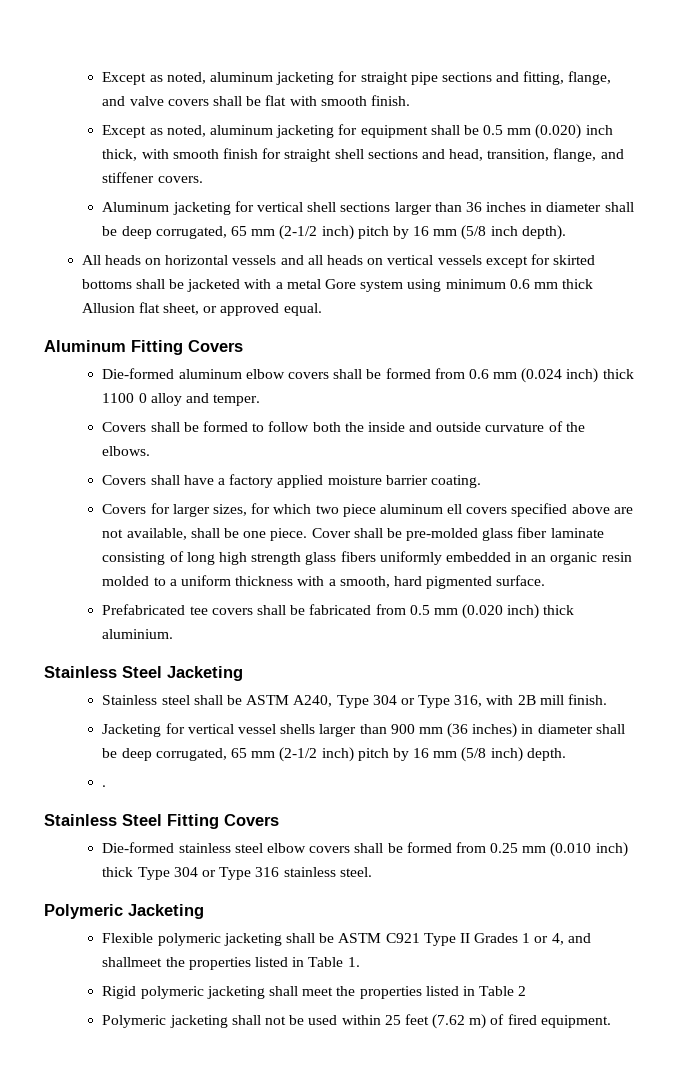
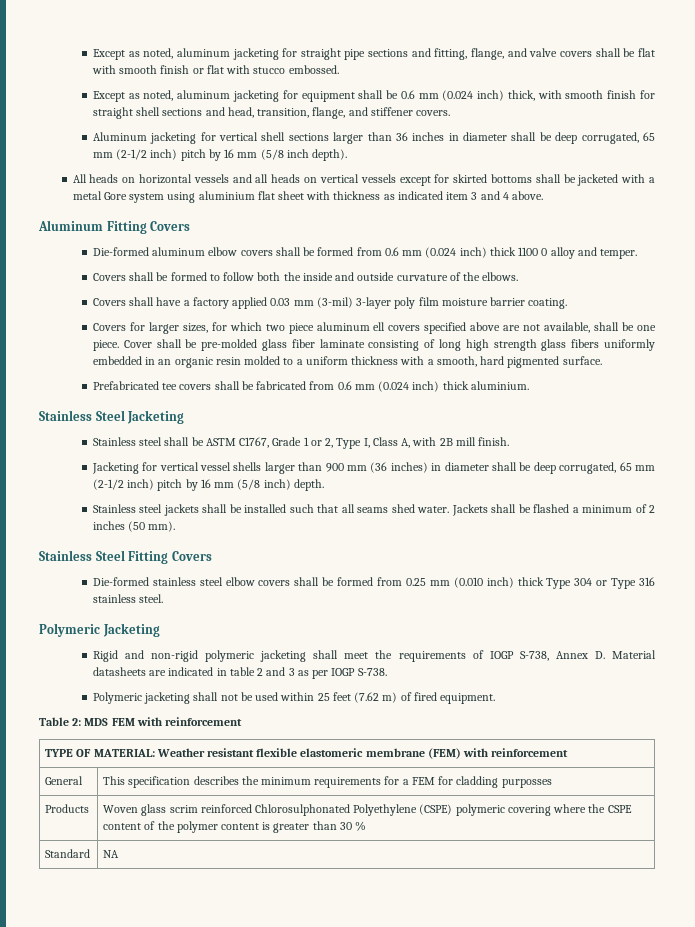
[370,95,410,106] finish. -> [160,65,339,74] finish or flat with stucco embossed.
[483,124,613,139] 0.5 mm (0.020) inch -> [400,90,505,101] 0.6 mm (0.024 inch)
[445,279,594,289] [81,302,322,316] minimum 0.6 mm thick Allusion flat sheet, or approved equal. -> [198,191,544,200] aluminium flat sheet with thickness as indicated item 3 and 4 above.
(324, 481) none -> [270,297,439,309] 0.03 mm (3-mil) 3-layer poly film
[409,604,504,619] 0.5 mm (0.020 -> [337,381,410,392] 0.6 mm (0.024
[293,695,483,708] A240, Type 304 or Type 316, -> [239,437,411,449] C1767, Grade 1 or 2, Type I, Class A,
[102,785,107,787] . -> [92,504,656,516] [92,521,176,532] Stainless steel jackets shall be installed such that all seams shed water. Jackets shall be flashed a minimum of 2 inches (50 mm).
[102,933,591,946] [102,957,360,970] [102,986,137,999] Flexible polymeric jacketing shall be ASTM C921 Type II Grades 1 or 4, and shallmeet the properties listed in Table 1. // Rigid -> [92,650,199,662] Rigid and non-rigid
[359,986,527,999] properties listed in Table 2 -> [398,650,656,662] [92,667,387,679] requirements of IOGP S-738, Annex D. Material datasheets are indicated in table 2 and 3 as per IOGP S-738.
(611, 1021) none -> [39,717,243,726] [45,748,569,759] [45,776,84,785] [103,776,552,788] [45,804,90,813] [103,804,632,816] [103,821,367,833] [45,849,91,858] [103,850,120,858] // Table 2: MDS FEM with reinforcement // TYPE OF MATERIAL: Weather resistant flexible elastomeric membrane (FEM) with reinforcement // General | This specification describes the minimum requirements for a FEM for cladding purposses // Products | Woven glass scrim reinforced Chlorosulphonated Polyethylene (CSPE) polymeric covering where the CSPE content of the polymer content is greater than 30 % // Standard | NA

